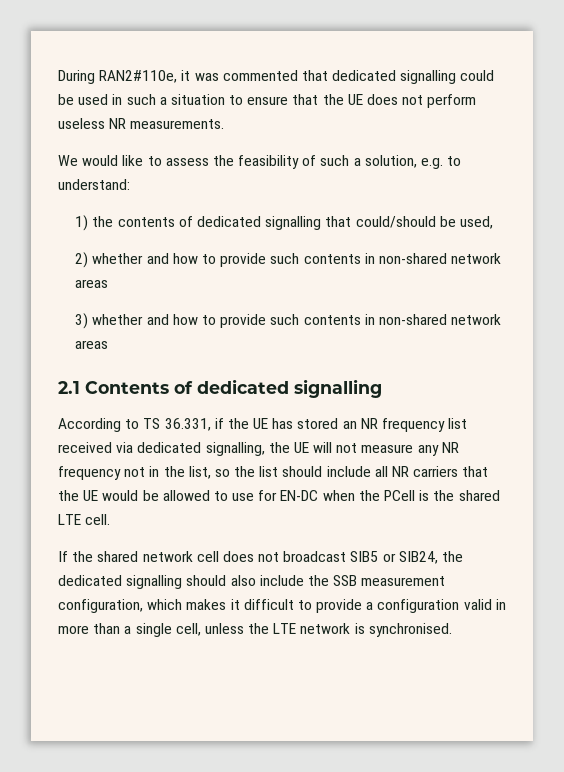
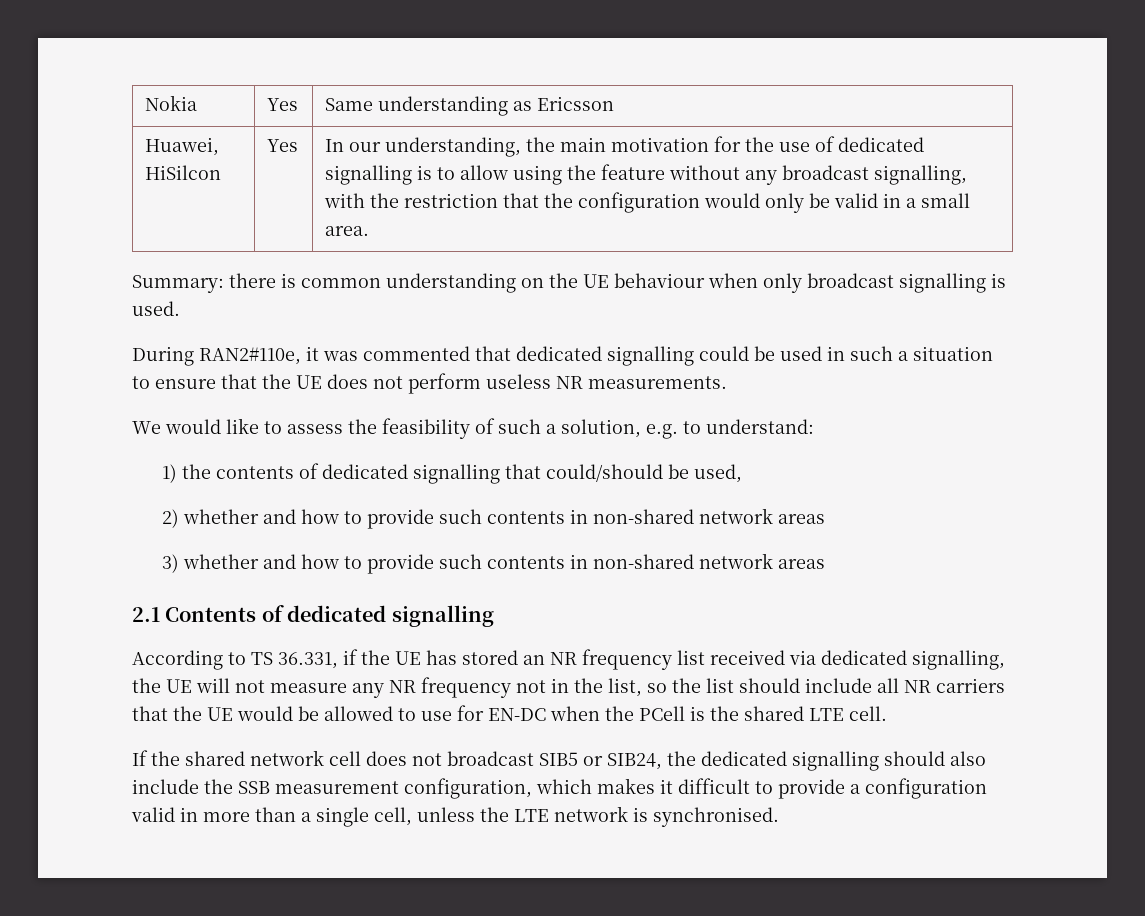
(58, 77) none -> [144,95,197,111] [266,98,298,111] [324,96,614,116] [144,137,219,156] [144,165,221,180] [266,139,298,152] [324,136,924,157] [324,164,967,185] [323,192,970,213] [324,226,369,236] [132,273,1006,293] [132,301,180,316] Nokia | Yes | Same understanding as Ericsson // Huawei, HiSilcon | Yes | In our understanding, the main motivation for the use of dedicated signalling is to allow using the feature without any broadcast signalling, with the restriction that the configuration would only be valid in a small area. // Summary: there is common understanding on the UE behaviour when only broadcast signalling is used. //

